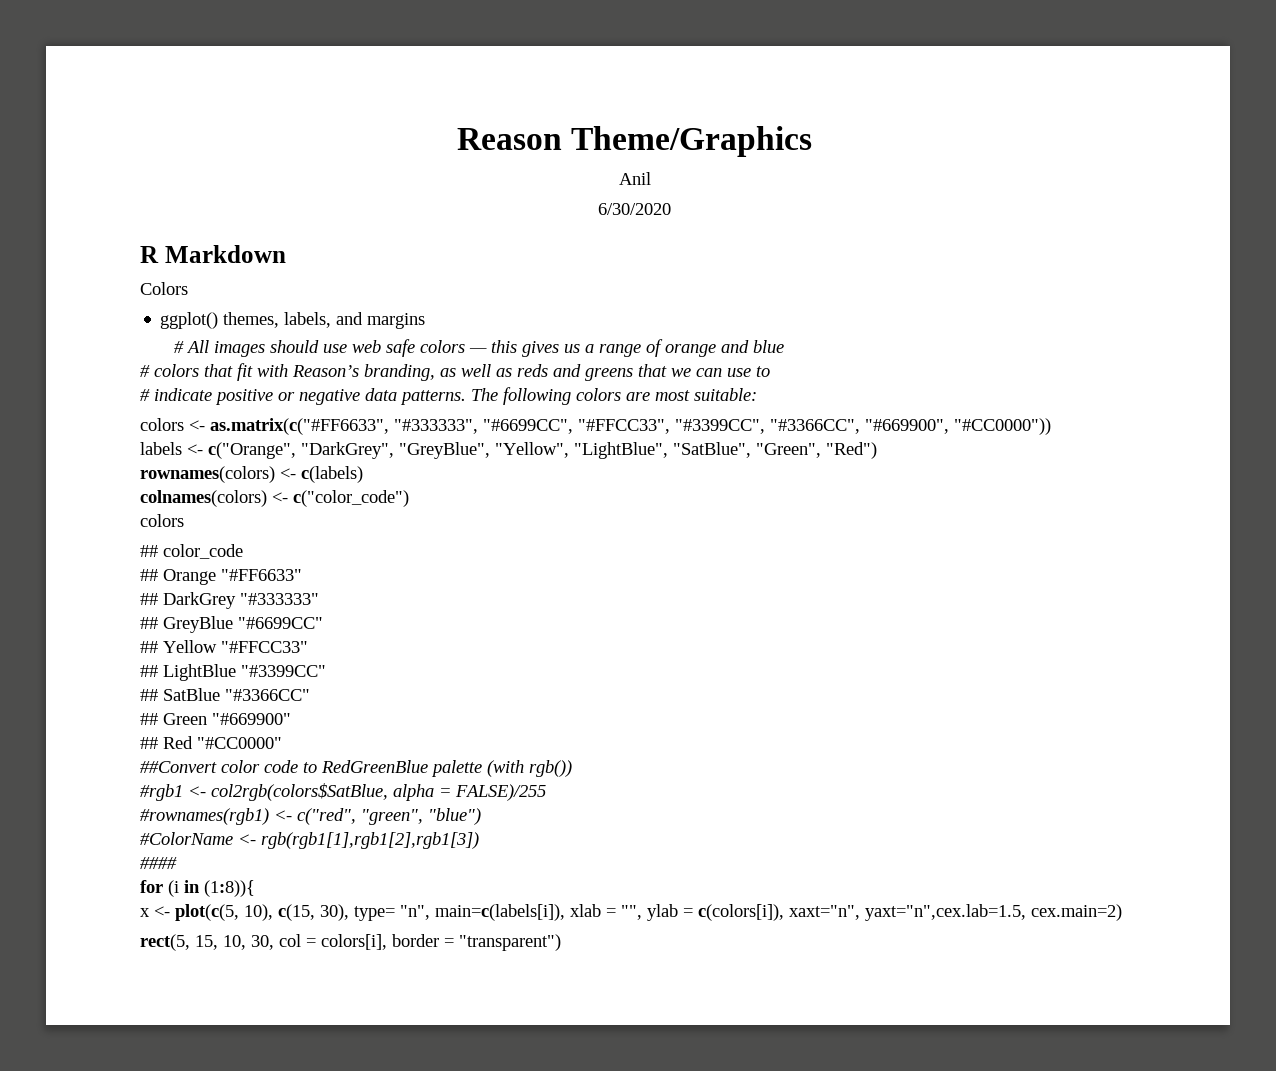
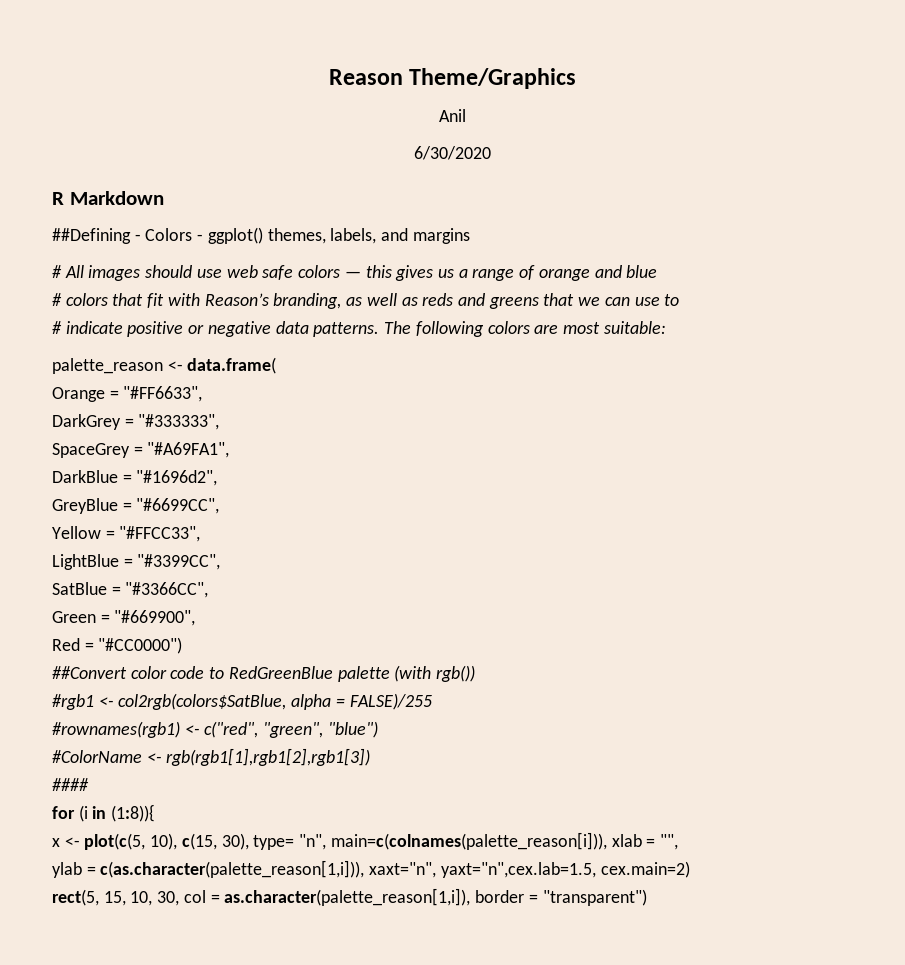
(286, 254) none -> [52,228,141,244] ##Defining -
(188, 288) // -> [197,234,204,241] -
[140,418,478,435] colors <- as.matrix(c("#FF6633", "#333333", -> [52,357,277,374] [52,386,203,402] [52,414,220,430] [52,442,230,458] [52,470,218,486] [52,498,132,514] palette_reason <- data.frame( // Orange = "#FF6633", // DarkGrey = "#333333", // SpaceGrey = "#A69FA1", // DarkBlue = "#1696d2", // GreyBlue =
(573, 426) none -> [52,526,115,539] // Yellow =
(670, 426) none -> [52,554,133,570] // LightBlue =
(765, 426) none -> [52,582,121,595] // SatBlue =
(860, 426) none -> [52,611,110,623] // Green =
[954,418,1051,435] [140,442,877,459] [140,466,363,483] [140,490,409,507] [140,514,184,527] [140,544,243,559] [140,569,302,585] [140,592,319,609] [140,616,323,633] [140,640,308,653] [140,664,326,681] [140,688,310,701] [140,713,291,725] [140,736,282,749] "#CC0000")) // labels <- c("Orange", "DarkGrey", "GreyBlue", "Yellow", "LightBlue", "SatBlue", "Green", "Red") // rownames(colors) <- c(labels) // colnames(colors) <- c("color_code") // colors // ## color_code // ## Orange "#FF6633" // ## DarkGrey "#333333" // ## GreyBlue "#6699CC" // ## Yellow "#FFCC33" // ## LightBlue "#3399CC" // ## SatBlue "#3366CC" // ## Green "#669900" // ## Red "#CC0000" -> [52,637,183,654] // Red = "#CC0000")
[435,904,565,921] main=c(labels[i]), -> [330,832,607,850] main=c(colnames(palette_reason[i])),
(642, 912) none -> (678, 842) //
[698,904,784,921] c(colors[i]), -> [100,860,365,878] c(as.character(palette_reason[1,i])),
[321,934,387,950] colors[i], -> [224,888,471,906] as.character(palette_reason[1,i]),

